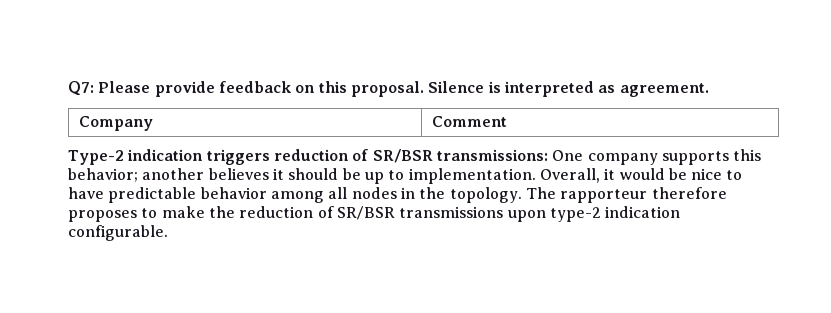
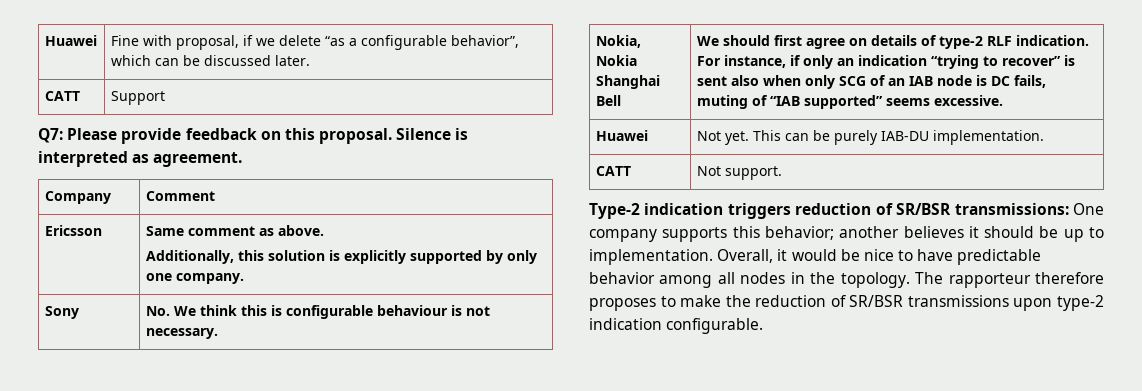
(68, 88) none -> [44,35,97,46] [110,35,519,50] [110,55,310,66] [44,91,80,101] [110,91,165,105] Huawei | Fine with proposal, if we delete “as a configurable behavior”, which can be discussed later. // CATT | Support //
(508, 121) none -> [44,225,102,236] [145,225,324,236] [145,250,537,264] [145,273,244,284] [44,306,79,319] [145,305,490,319] [145,328,218,339] [595,35,641,48] [595,55,637,66] [595,75,660,89] [595,95,621,106] [696,35,1089,49] [696,55,1075,69] [696,75,1046,89] [696,95,1003,109] [595,130,648,141] [696,130,1044,145] [595,166,631,176] [696,166,782,180] // Ericsson | Same comment as above. // Additionally, this solution is explicitly supported by only one company. // Sony | No. We think this is configurable behaviour is not necessary. // Nokia, Nokia Shanghai Bell | We should first agree on details of type-2 RLF indication. For instance, if only an indication “trying to recover” is sent also when only SCG of an IAB node is DC fails, muting of “IAB supported” seems excessive. // Huawei | Not yet. This can be purely IAB-DU implementation. // CATT | Not support.

